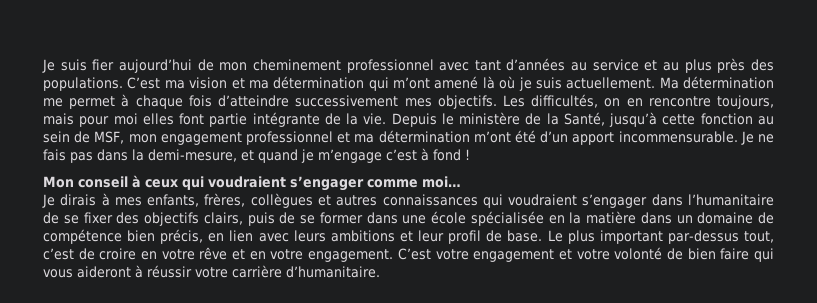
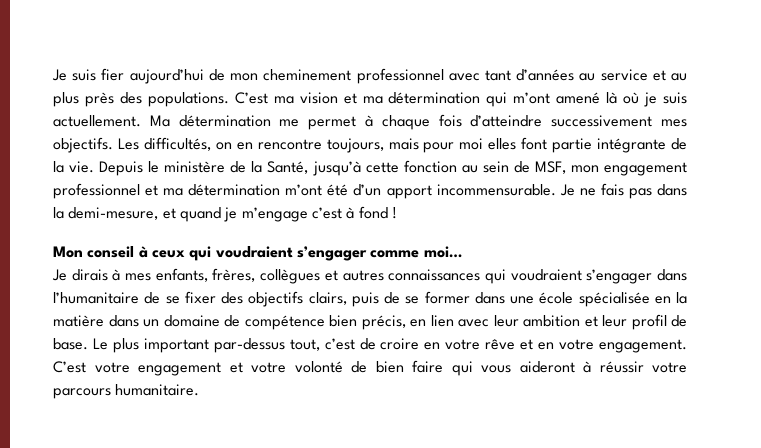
[293,230,395,242] leurs ambitions -> [493,315,580,327] leur ambition
[232,265,380,278] carrière d’humanitaire. -> [53,384,200,399] parcours humanitaire.

